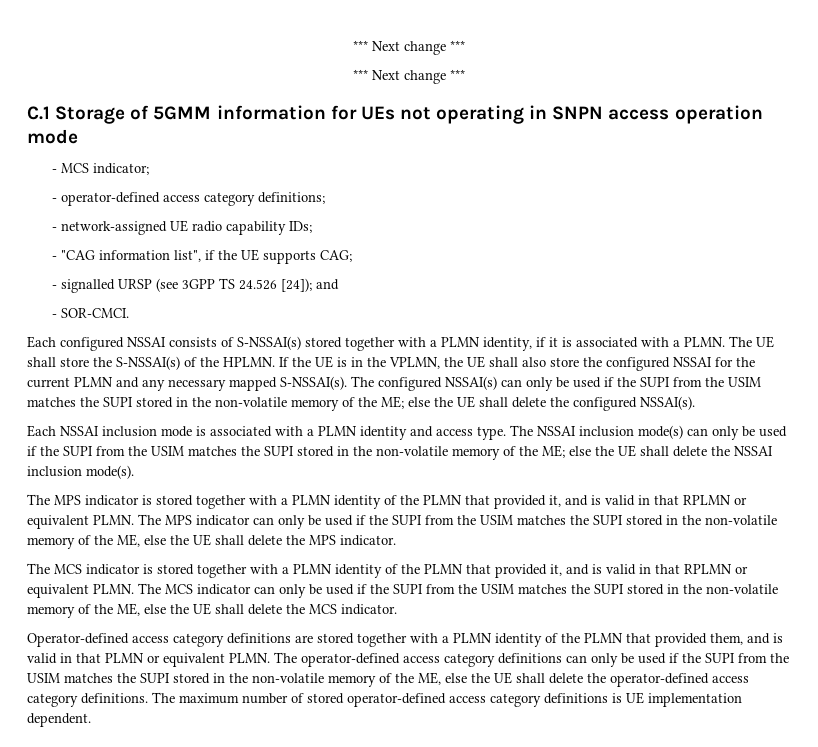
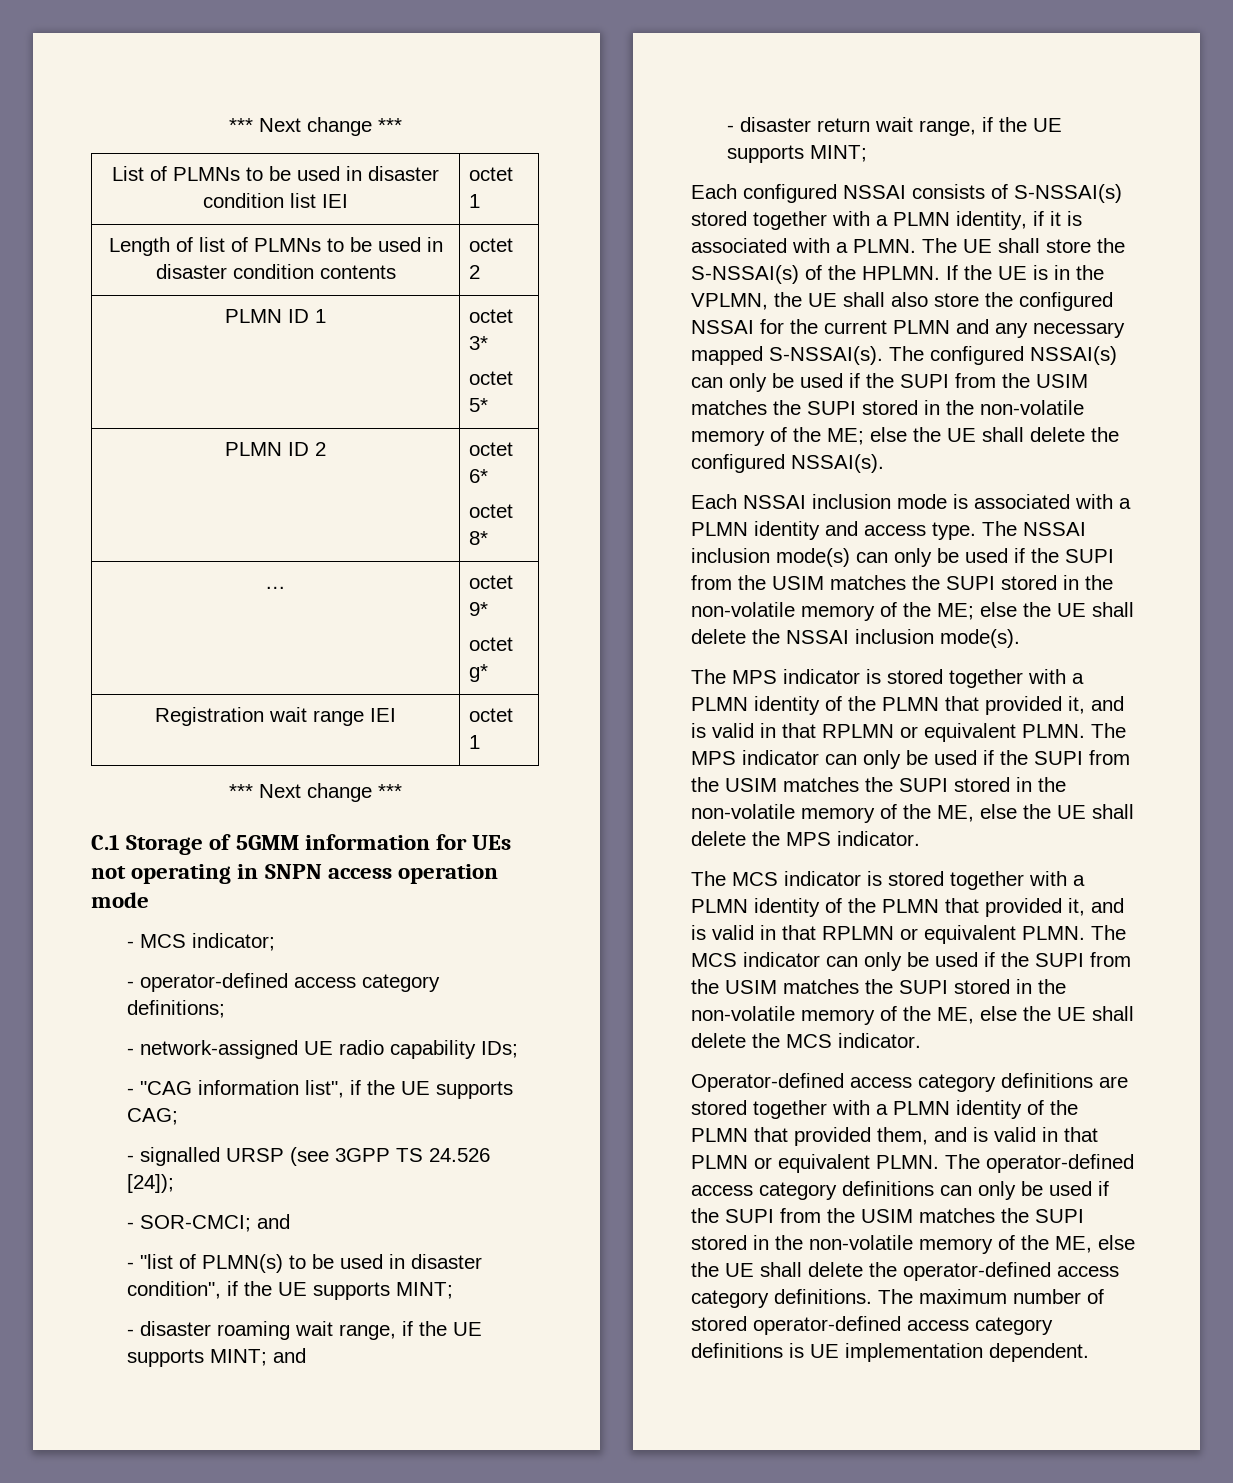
[353,40,465,55] *** Next change *** -> [228,117,402,136] [112,166,439,181] [203,193,348,208] [469,167,514,181] [469,194,481,208] [108,237,443,256] [155,264,396,279] [469,238,514,252] [469,265,481,279] [225,309,326,323] [469,309,514,323] [469,336,489,350] [469,371,514,385] [469,398,489,412] [225,442,326,456] [469,442,514,456] [469,469,489,483] [469,504,514,518] [469,531,489,545] [265,586,286,589] [469,575,514,589] [469,602,489,616] [469,637,514,651] [469,664,489,682] [155,707,396,726] [469,708,514,722] [469,735,481,749] *** Next change *** // List of PLMNs to be used in disaster condition list IEI | octet 1 // Length of list of PLMNs to be used in disaster condition contents | octet 2 // PLMN ID 1 | octet 3* // octet 5* // PLMN ID 2 | octet 6* // octet 8* // … | octet 9* // octet g* // Registration wait range IEI | octet 1
[315,279,339,290] [51,308,129,318] and // - SOR-CMCI. -> [126,1214,290,1232] [126,1254,482,1273] [126,1281,453,1300] [126,1321,482,1340] [126,1348,306,1367] [726,117,1062,136] [726,145,867,163] // - SOR-CMCI; and // - "list of PLMN(s) to be used in disaster condition", if the UE supports MINT; // - disaster roaming wait range, if the UE supports MINT; and // - disaster return wait range, if the UE supports MINT;

